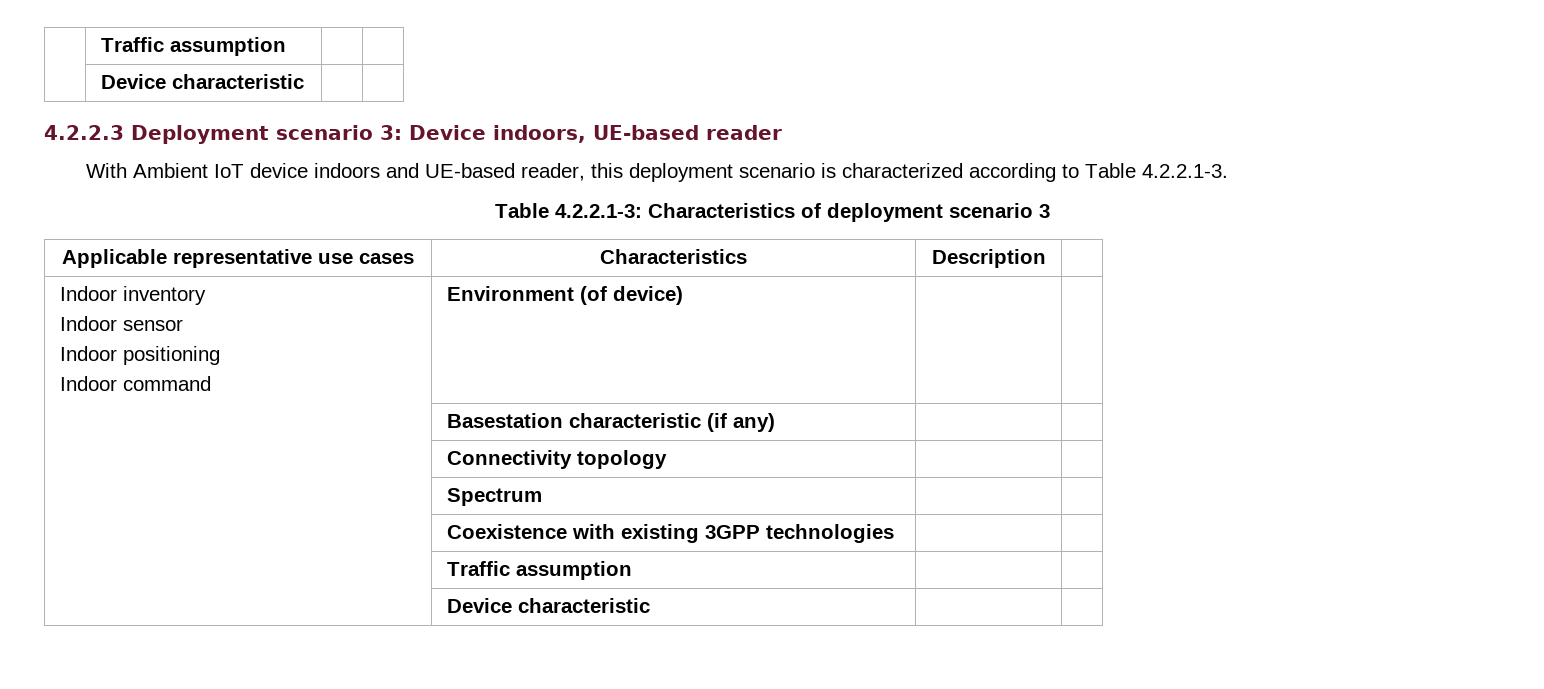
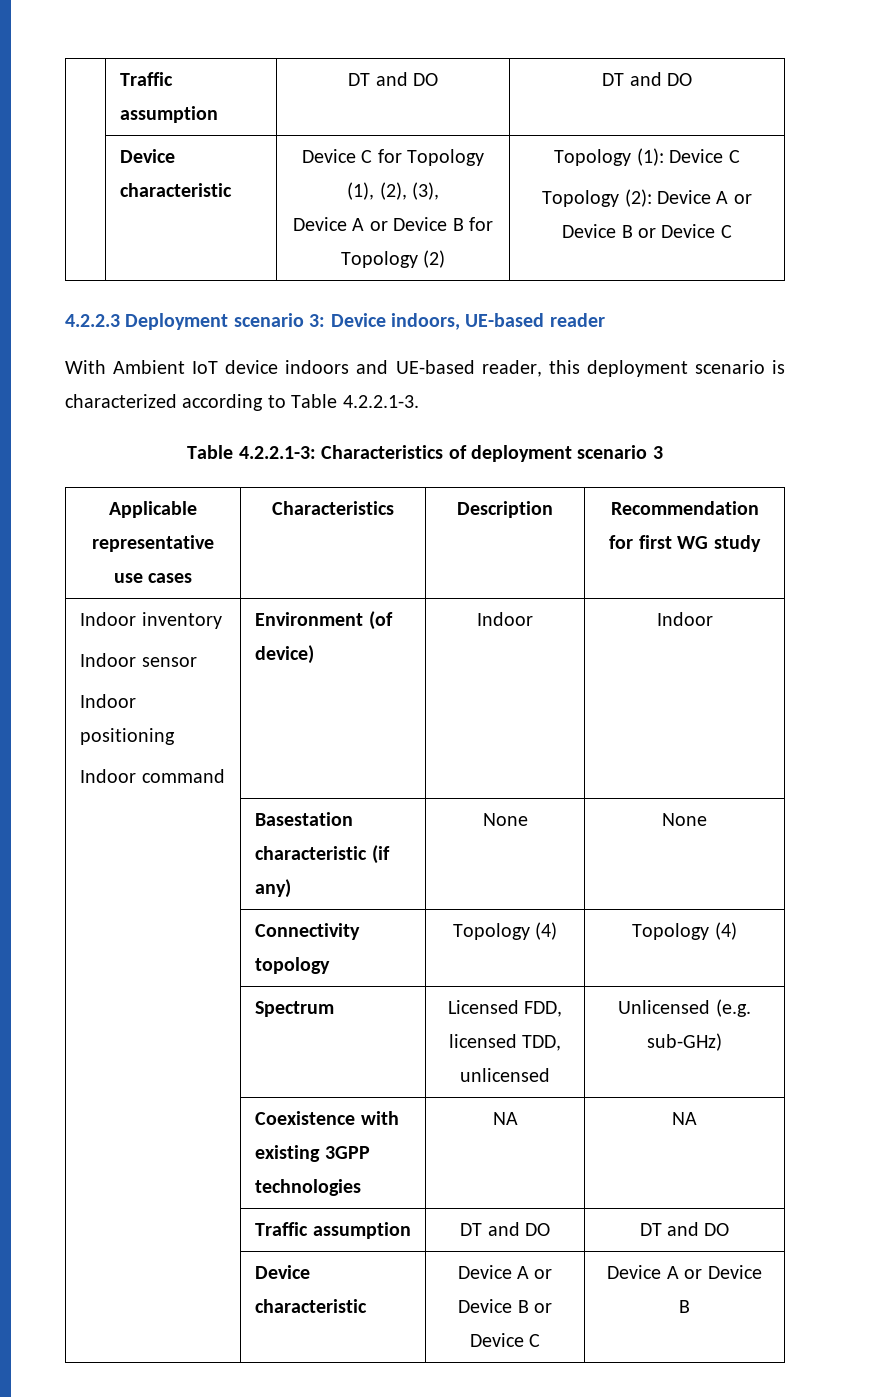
[100,37,286,56] [100,74,304,89] | Traffic assumption | | // | Device characteristic | | -> [120,72,174,86] [120,106,219,123] [348,72,438,86] [602,72,692,86] [120,149,176,163] [120,183,233,197] [301,149,485,166] [347,182,439,200] [293,217,493,231] [340,250,446,268] [554,148,740,166] [542,189,752,207] [562,224,732,238] | Traffic assumption | DT and DO | DT and DO // | Device characteristic | Device C for Topology (1), (2), (3), // Device A or Device B for Topology (2) | Topology (1): Device C // Topology (2): Device A or Device B or Device C
(1046, 258) none -> [610,501,759,515] [609,535,761,552] Recommendation for first WG study
(683, 295) | -> [477,612,533,626] [656,612,713,626] Indoor | Indoor
(775, 422) | -> [482,813,528,826] [662,813,707,826] None | None
[446,488,542,506] | // | Spectrum | | -> [452,922,558,940] [632,922,737,940] [255,1001,335,1017] [447,1000,563,1017] [448,1034,562,1051] [460,1068,550,1082] [618,999,751,1017] [647,1033,722,1051] Topology (4) | Topology (4) // | Spectrum | Licensed FDD, licensed TDD, unlicensed | Unlicensed (e.g. sub-GHz)
[446,561,632,580] [446,598,650,613] | // | Traffic assumption | | // | Device characteristic | | -> [492,1112,518,1125] [672,1112,697,1125] [255,1222,411,1239] [460,1222,550,1236] [639,1222,730,1236] [255,1265,311,1279] [255,1299,368,1313] [457,1265,553,1279] [458,1299,552,1313] [469,1333,541,1347] [607,1265,762,1279] [679,1300,690,1313] NA | NA // | Traffic assumption | DT and DO | DT and DO // | Device characteristic | Device A or Device B or Device C | Device A or Device B

